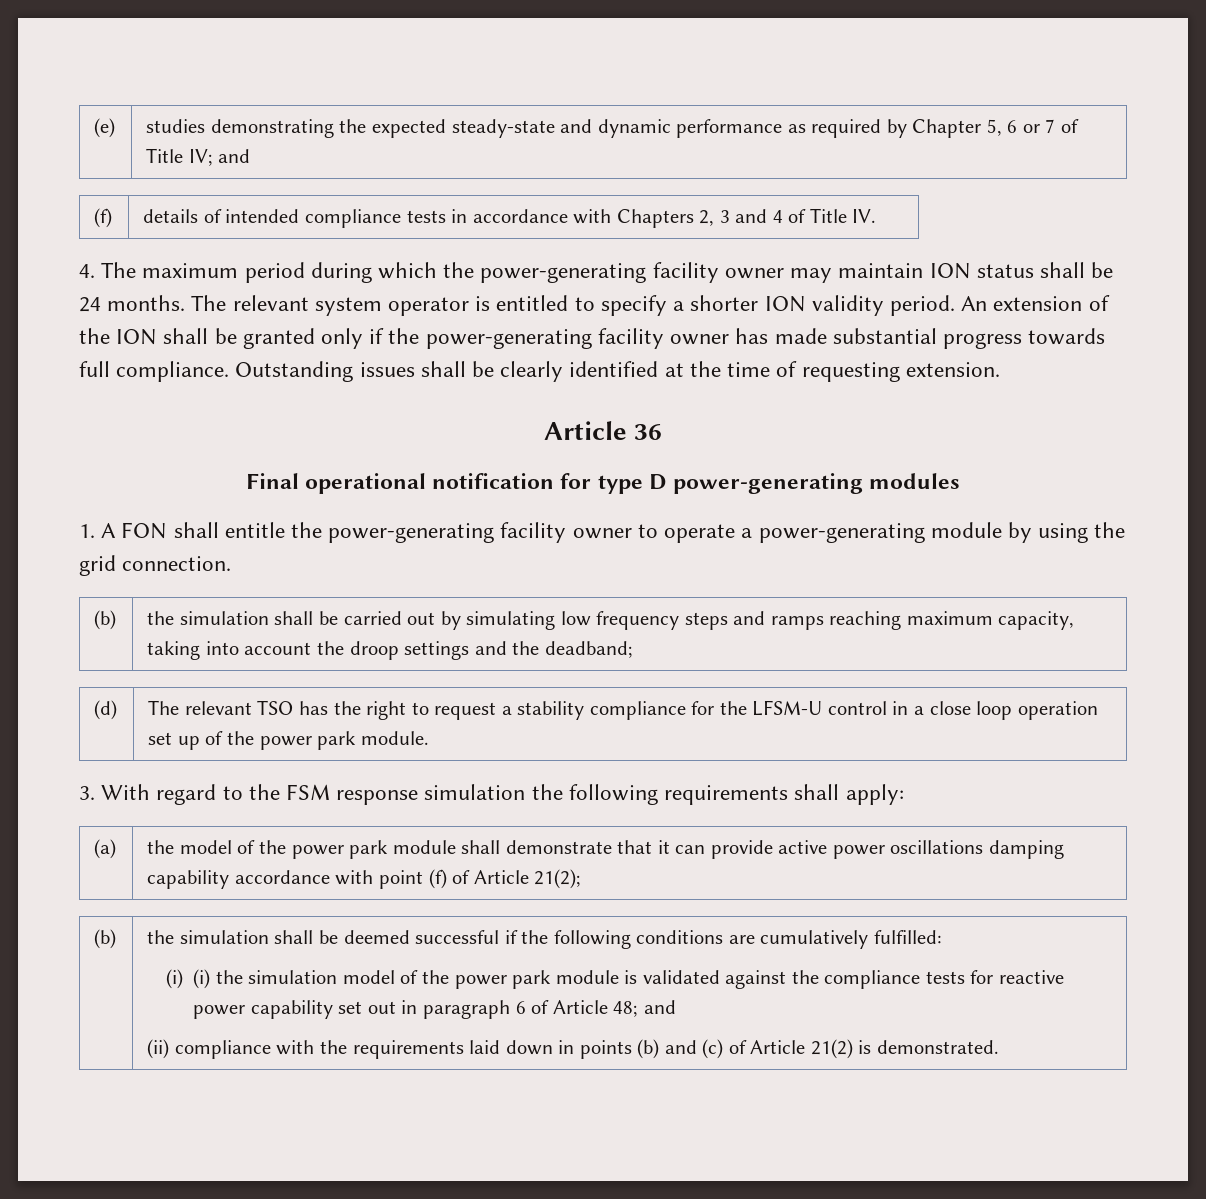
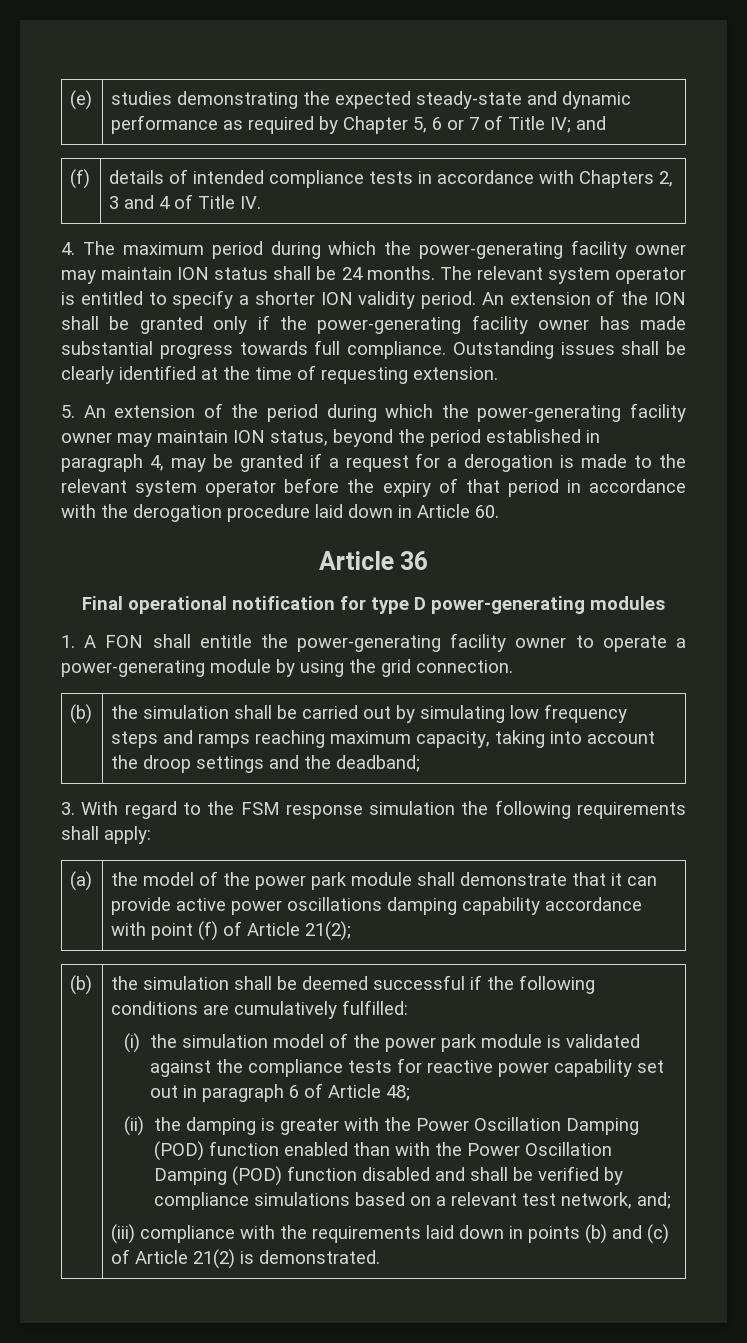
(1000, 369) none -> [61,403,687,422] [61,429,600,447] [61,453,687,472] [61,478,687,497] [61,504,499,522] // 5. An extension of the period during which the power-generating facility owner may maintain ION status, beyond the period established in paragraph 4, may be granted if a request for a derogation is made to the relevant system operator before the expiry of that period in accordance with the derogation procedure laid down in Article 60.
[94,700,118,720] [148,700,1098,720] [148,731,429,750] // (d) | The relevant TSO has the right to request a stability compliance for the LFSM-U control in a close loop operation set up of the power park module. -> (421, 763) none
[193,969,211,989] (i) -> (141, 1043) none
[643,1000,676,1014] [147,1039,170,1059] and // (ii) -> [124,1116,639,1136] [153,1141,612,1161] [153,1166,623,1186] [153,1192,671,1210] [111,1224,136,1244] // (ii) the damping is greater with the Power Oscillation Damping (POD) function enabled than with the Power Oscillation Damping (POD) function disabled and shall be verified by compliance simulations based on a relevant test network, and; // (iii)

